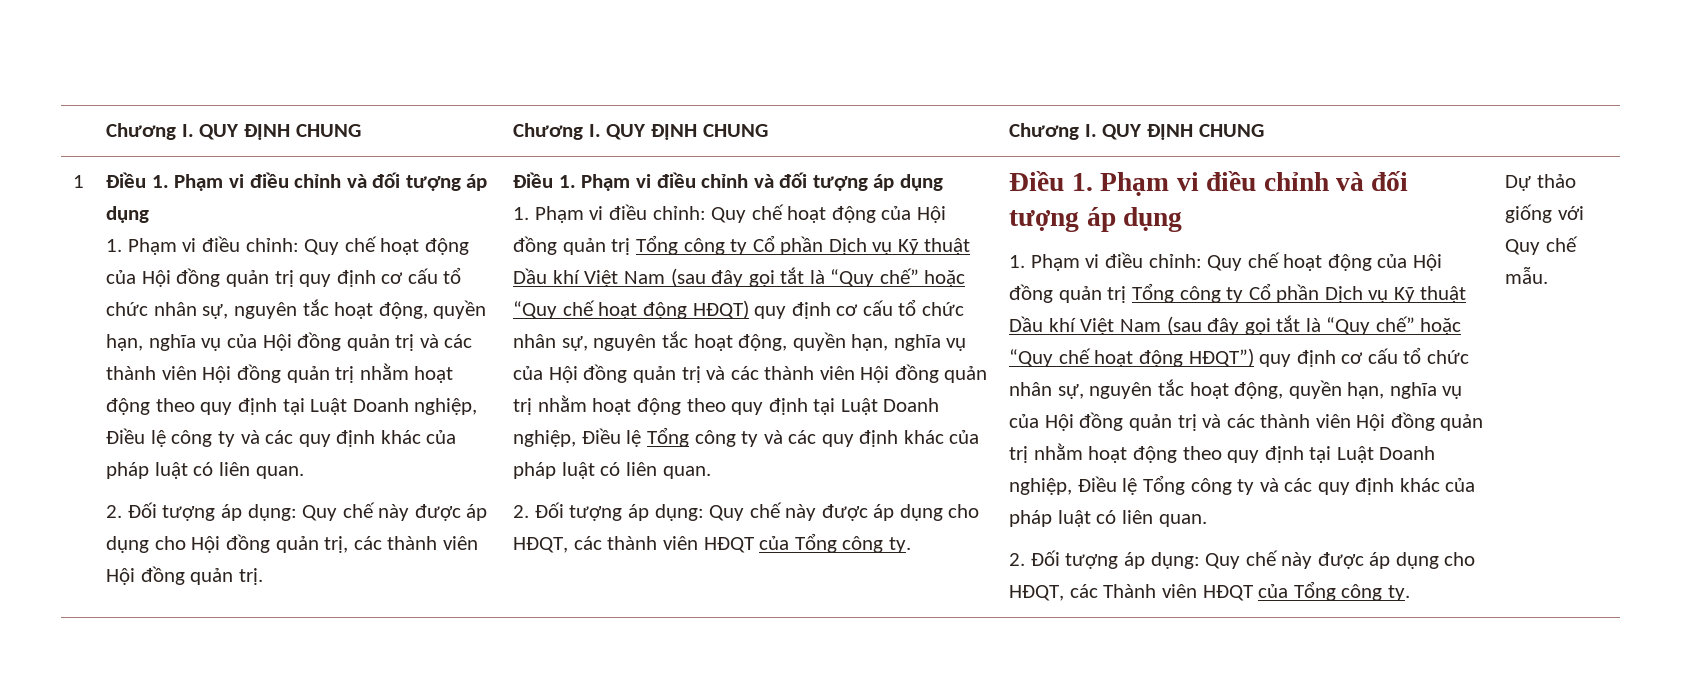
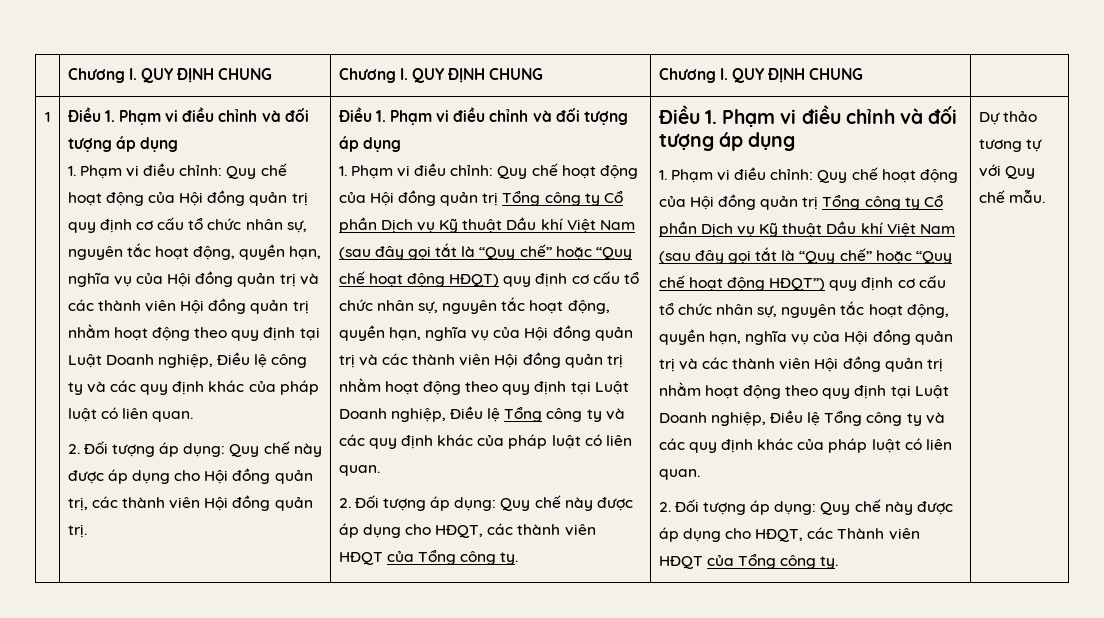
[1505,204,1553,223] giống -> [978,139,1042,152] tương tự

